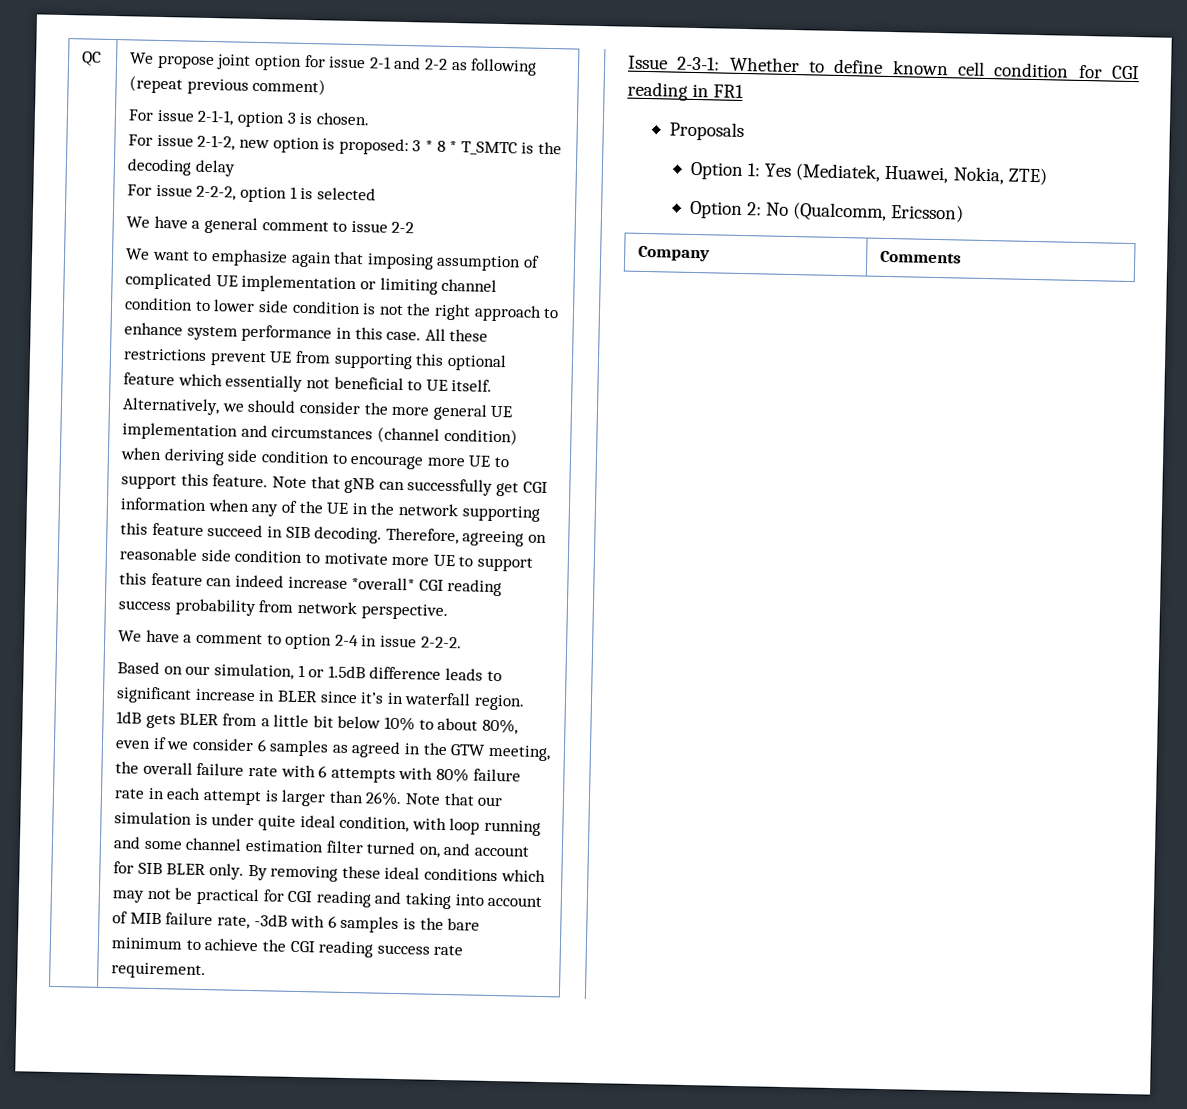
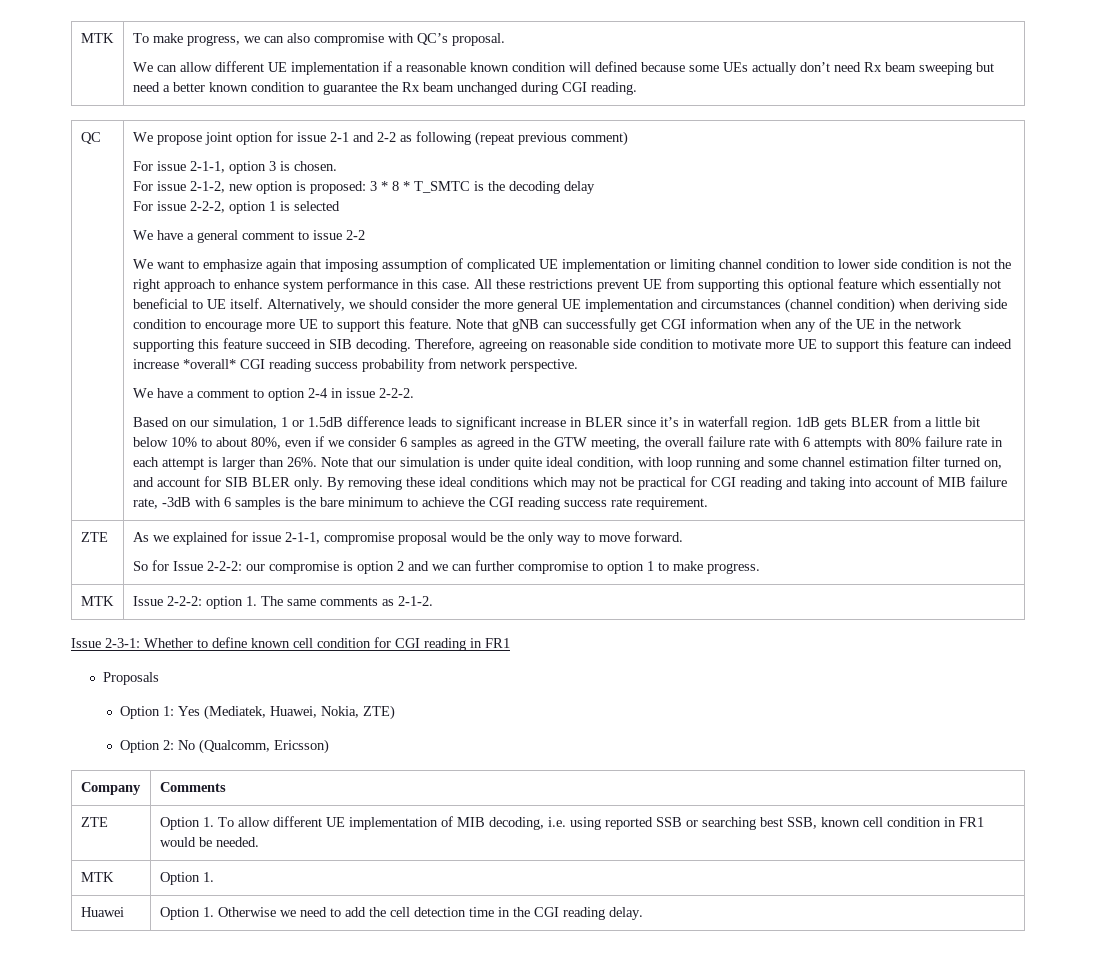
(81, 58) none -> [80,33,114,43] [132,33,505,46] [132,61,994,75] [132,82,637,95] MTK | To make progress, we can also compromise with QC’s proposal. // We can allow different UE implementation if a reasonable known condition will defined because some UEs actually don’t need Rx beam sweeping but need a better known condition to guarantee the Rx beam unchanged during CGI reading. //
(207, 971) none -> [80,532,108,542] [132,531,683,545] [132,560,760,574] [80,596,114,606] [132,596,433,609] // ZTE | As we explained for issue 2-1-1, compromise proposal would be the only way to move forward. // So for Issue 2-2-2: our compromise is option 2 and we can further compromise to option 1 to make progress. // MTK | Issue 2-2-2: option 1. The same comments as 2-1-2.
(963, 257) none -> [80,817,108,827] [159,816,984,830] [159,837,259,847] [80,872,114,882] [159,872,214,885] [80,907,124,917] [159,907,643,920] // ZTE | Option 1. To allow different UE implementation of MIB decoding, i.e. using reported SSB or searching best SSB, known cell condition in FR1 would be needed. // MTK | Option 1. // Huawei | Option 1. Otherwise we need to add the cell detection time in the CGI reading delay.

